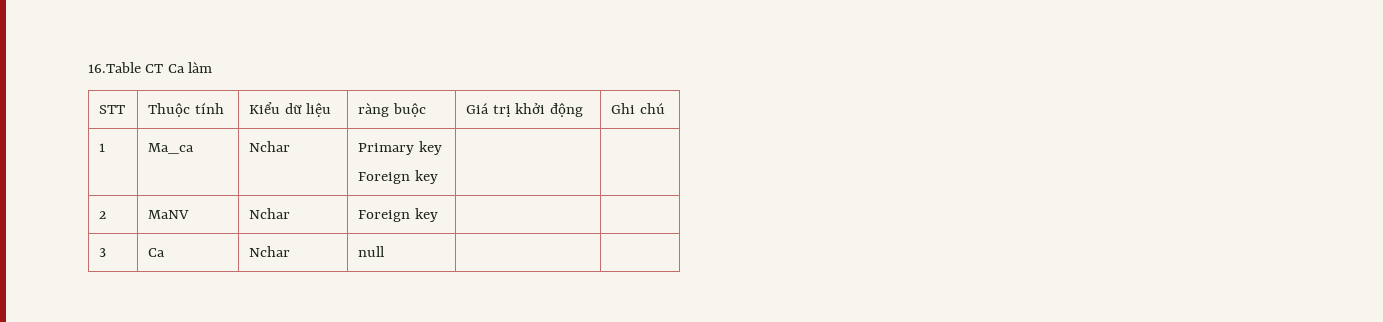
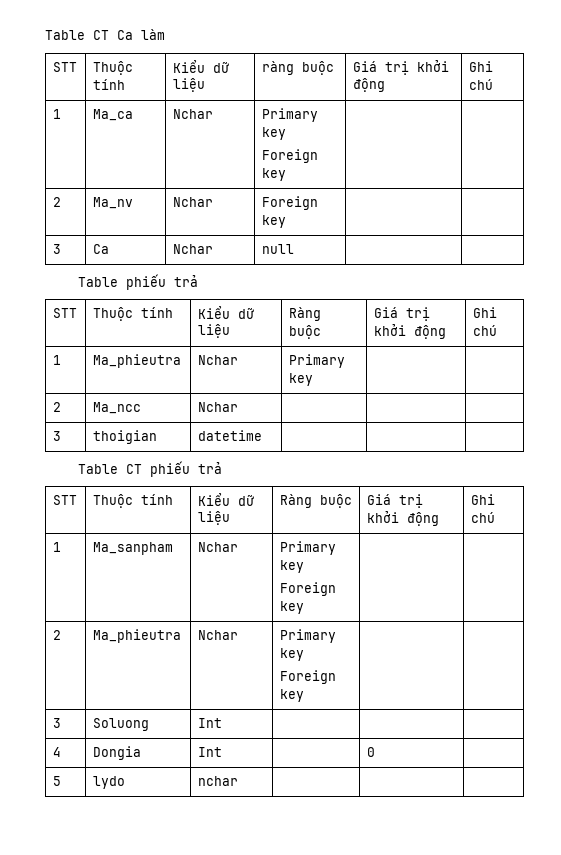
[88,62,141,73] 16.Table -> [45,30,85,40] Table
[148,210,190,219] MaNV -> [92,197,133,209] Ma_nv
(386, 251) none -> [77,274,198,290] [52,308,77,318] [92,307,173,321] [197,306,254,319] [197,324,230,338] [288,307,321,321] [288,325,321,339] [373,307,430,321] [373,324,446,339] [472,307,497,318] [472,325,497,336] [52,355,61,365] [92,354,181,368] [197,355,238,365] [288,354,345,368] [288,373,313,386] [52,402,61,412] [92,402,141,414] [197,402,238,412] [52,431,61,441] [92,430,157,444] [197,430,262,441] [77,461,222,477] [52,495,77,505] [92,494,173,508] [197,493,254,506] [197,511,230,525] [279,494,352,508] [366,494,423,508] [366,511,439,526] [470,494,495,505] [470,512,495,523] [52,542,61,552] [92,542,173,555] [197,542,238,552] [279,541,336,555] [279,560,304,573] [279,582,336,596] [279,601,304,614] [52,630,61,640] [92,629,181,643] [197,630,238,640] [279,629,336,643] [279,648,304,661] [279,670,336,684] [279,689,304,702] [52,718,61,728] [92,718,149,731] [197,718,222,728] [52,747,61,757] [92,746,141,760] [197,747,222,757] [366,747,375,757] [52,776,61,786] [92,776,125,789] [197,776,238,786] // Table phiếu trả // STT | Thuộc tính | Kiểu dữ liệu | Ràng buộc | Giá trị khởi động | Ghi chú // 1 | Ma_phieutra | Nchar | Primary key | | // 2 | Ma_ncc | Nchar | | | // 3 | thoigian | datetime | | | // Table CT phiếu trả // STT | Thuộc tính | Kiểu dữ liệu | Ràng buộc | Giá trị khởi động | Ghi chú // 1 | Ma_sanpham | Nchar | Primary key // Foreign key | | // 2 | Ma_phieutra | Nchar | Primary key // Foreign key | | // 3 | Soluong | Int | | | // 4 | Dongia | Int | | 0 | // 5 | lydo | nchar | | |

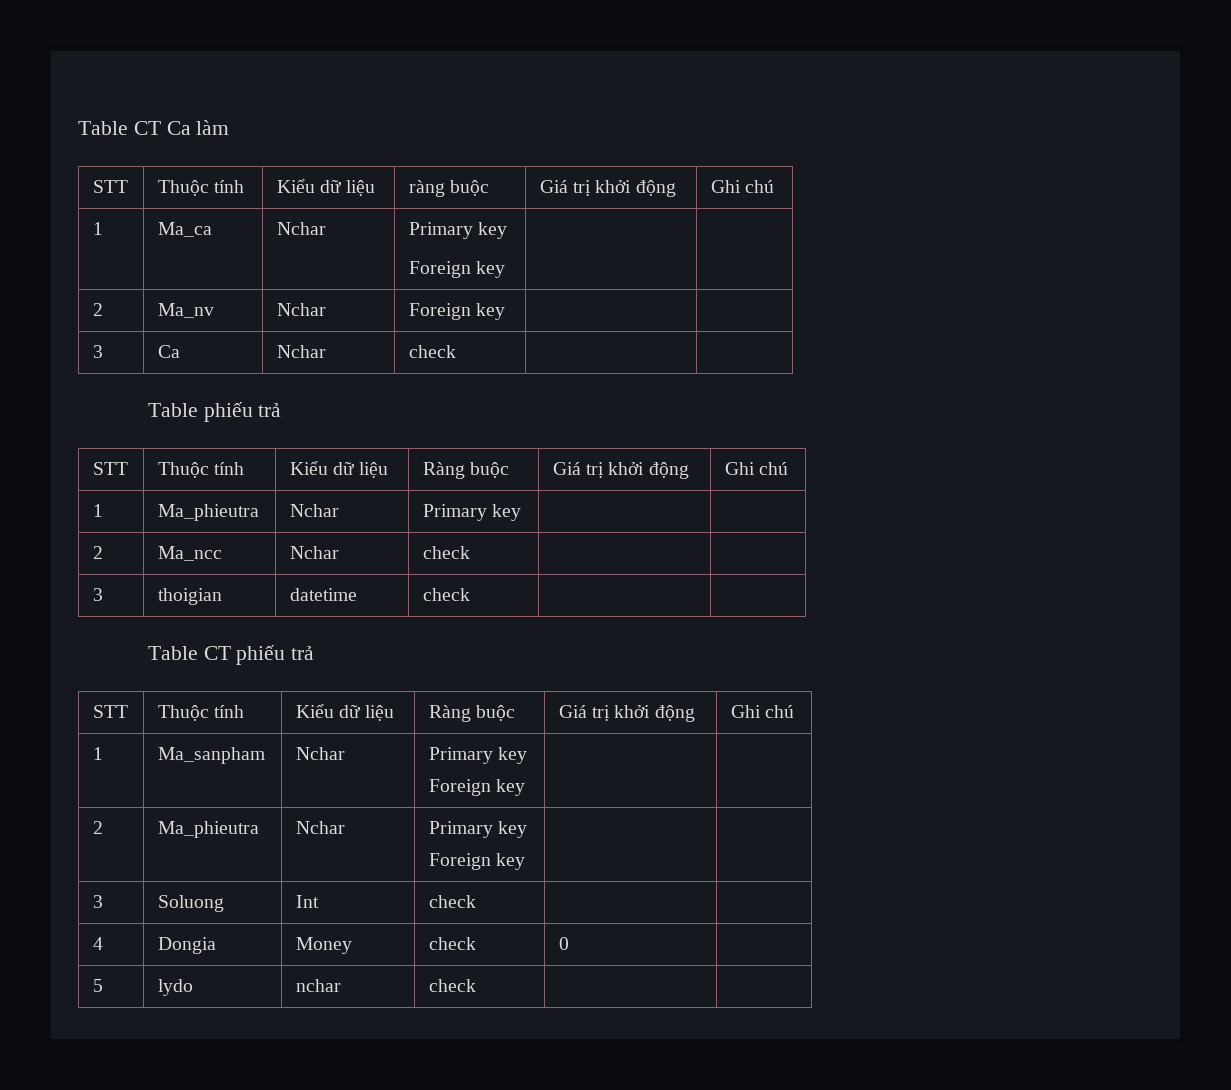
[261,244,294,254] null -> [408,345,456,358] check
(238, 407) none -> [422,546,470,559] check
(262, 435) none -> [422,588,470,601] check
(222, 723) none -> [428,895,476,908] check
[197,747,222,757] Int | -> [295,937,352,954] [428,937,476,950] Money | check
(238, 781) none -> [428,979,476,992] check

